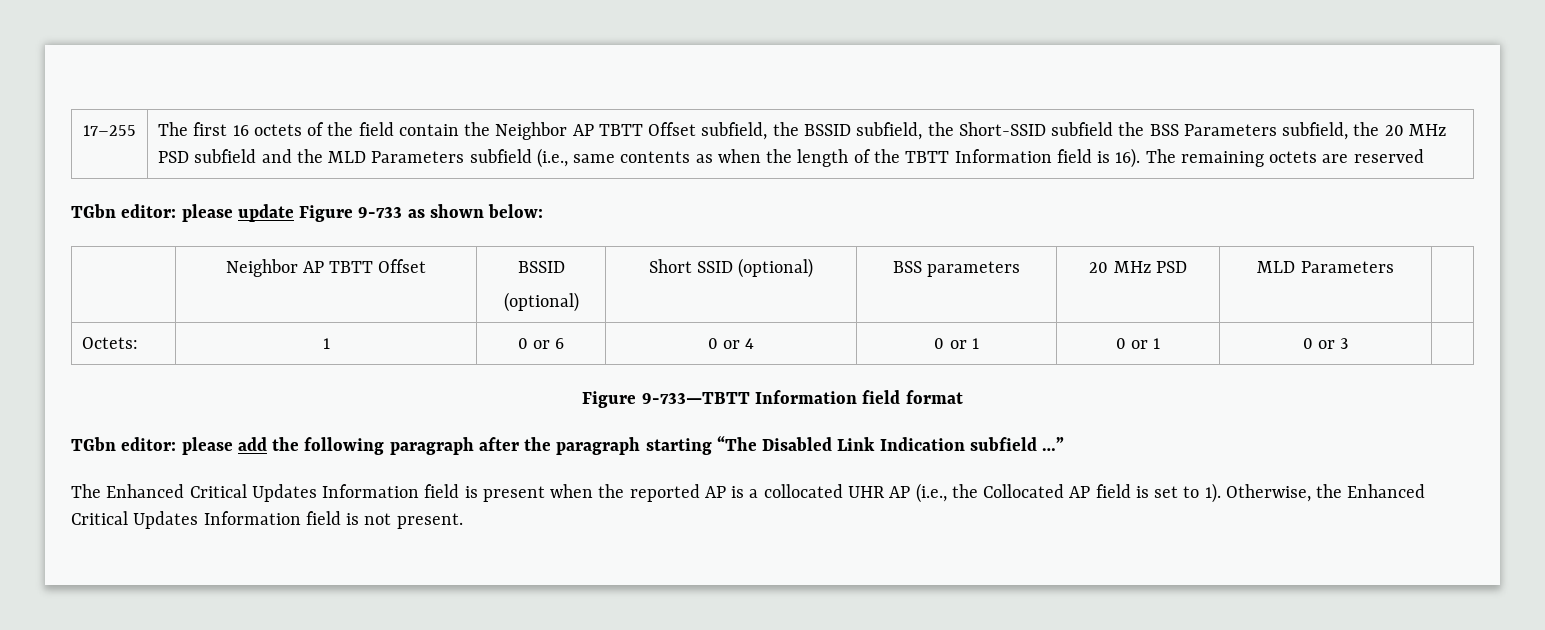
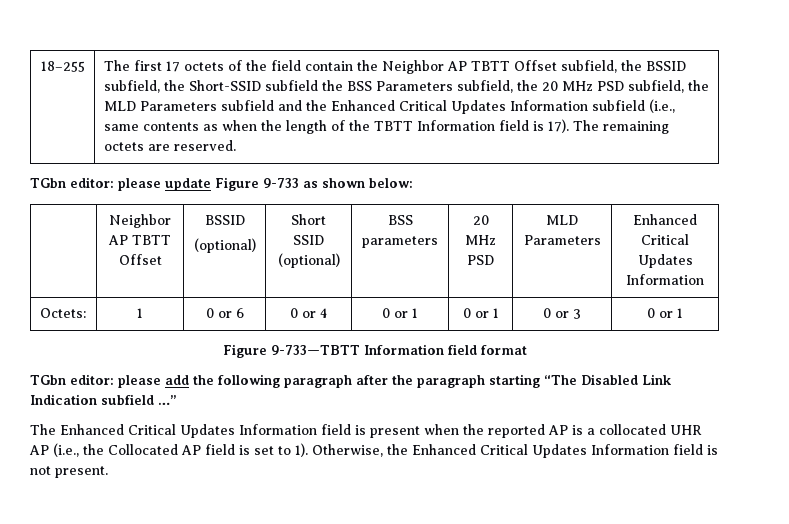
[83,125,136,136] 17–255 -> [40,61,85,72] 18–255
[232,125,249,136] 16 -> [165,61,180,72] 17
[194,149,465,163] subfield and the MLD Parameters -> [627,80,709,93] [103,100,588,114] subfield, the MLD Parameters subfield and the Enhanced Critical Updates Information
[1115,148,1141,168] 16). -> [547,119,569,133] 17).
[1353,149,1424,163] reserved -> [173,140,236,151] reserved.
(1394, 267) none -> [633,214,697,225] [641,234,689,245] [637,254,693,268] [626,274,704,285] Enhanced Critical Updates Information
(1349, 343) none -> [647,308,683,318] 0 or 1

